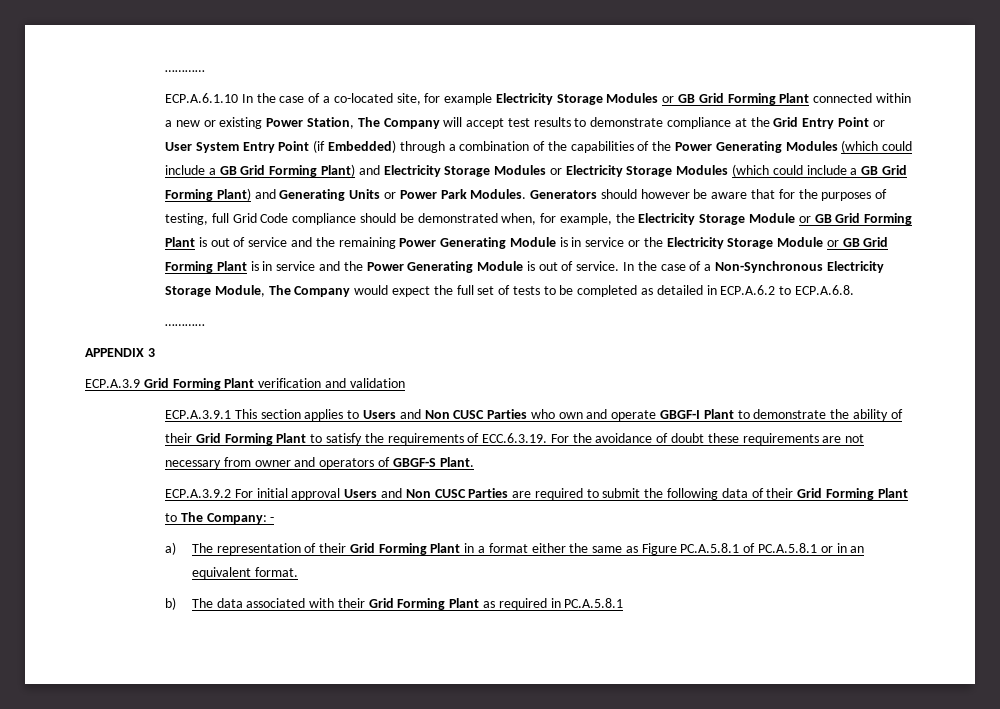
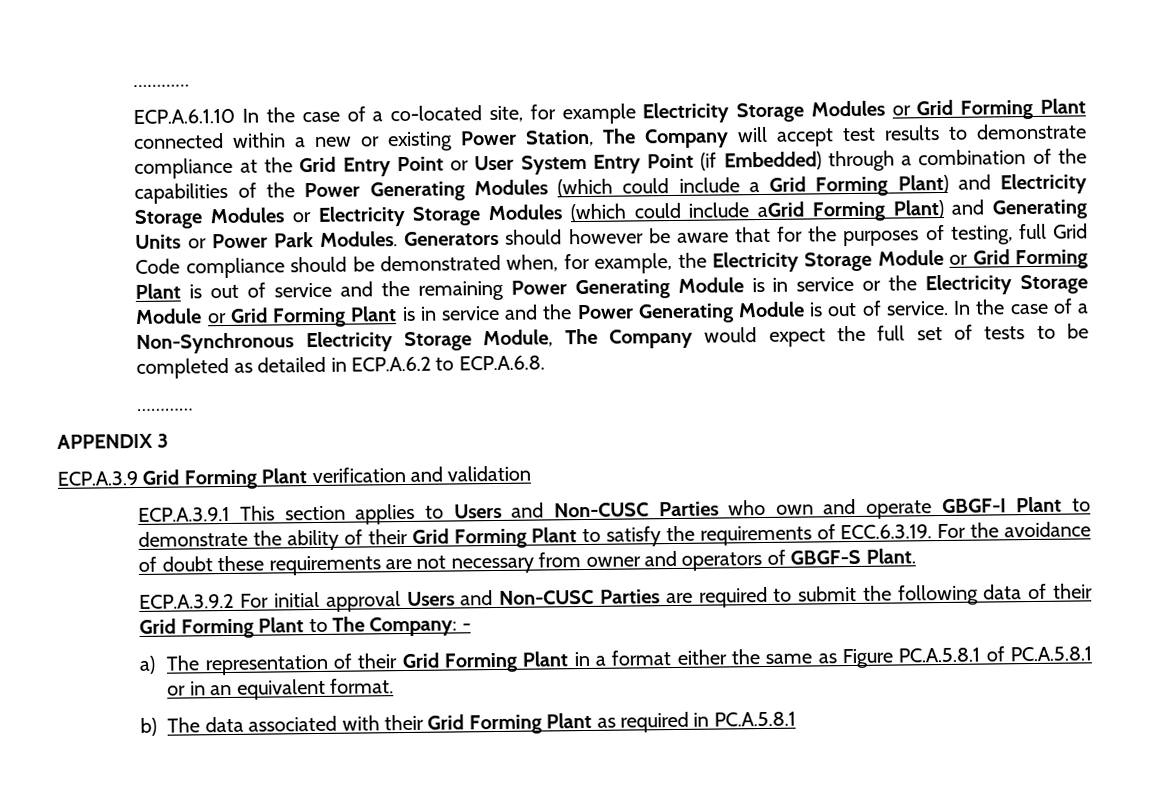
[678,94,696,103] GB -> (911, 110) none
[219,166,237,175] GB -> (760, 187) none
[850,165,907,175] a GB Grid -> [757,201,805,218] aGrid
[814,214,832,223] GB -> (969, 259) none
[842,238,860,247] GB -> (227, 318) none
[424,410,485,419] Non CUSC -> [553,502,649,518] Non-CUSC
[405,489,466,498] Non CUSC -> [499,589,595,605] Non-CUSC

